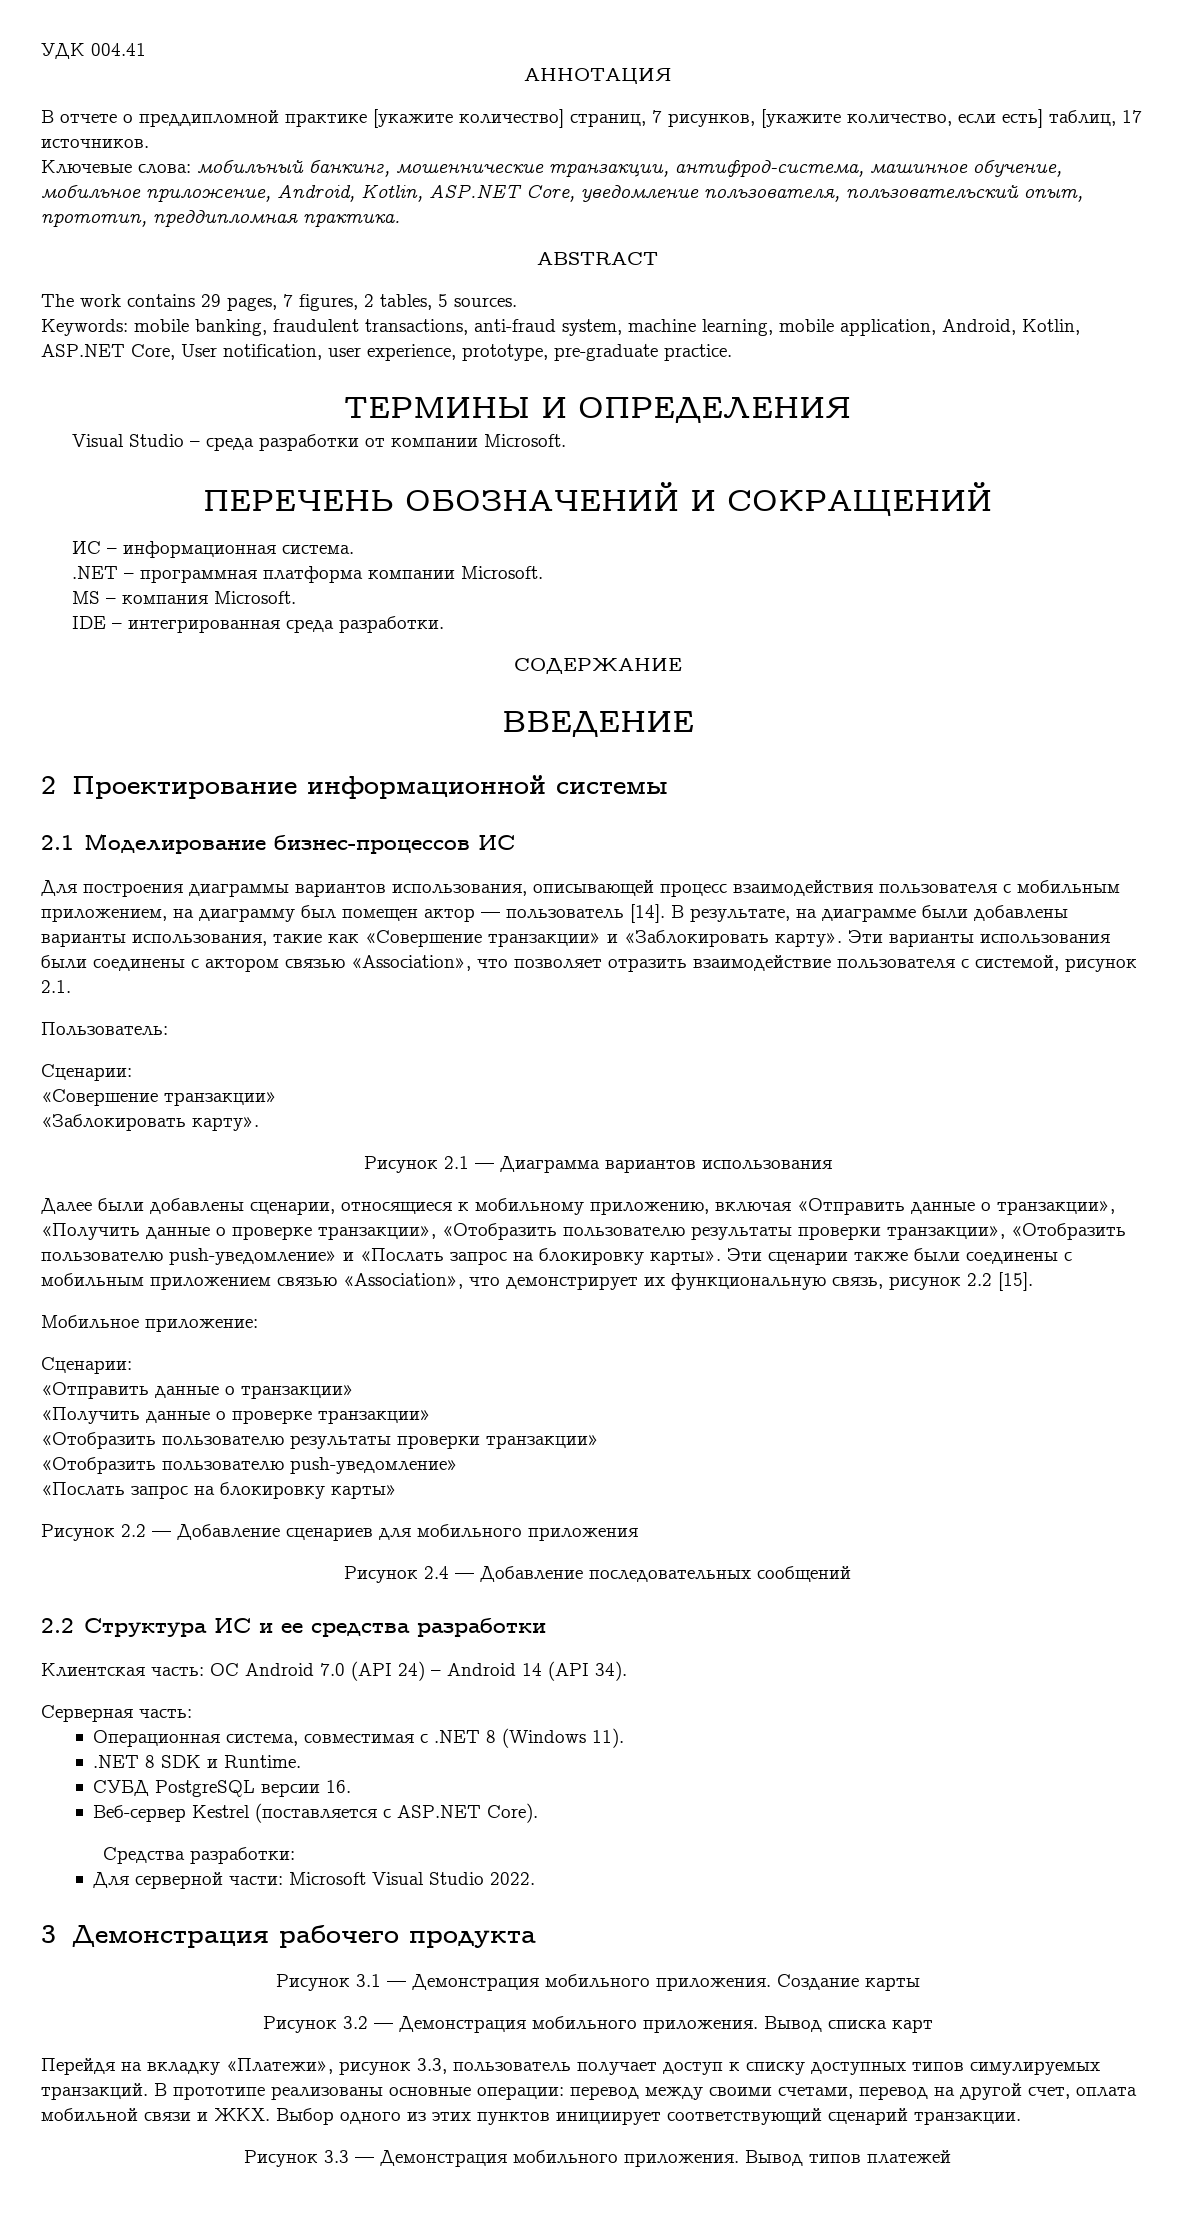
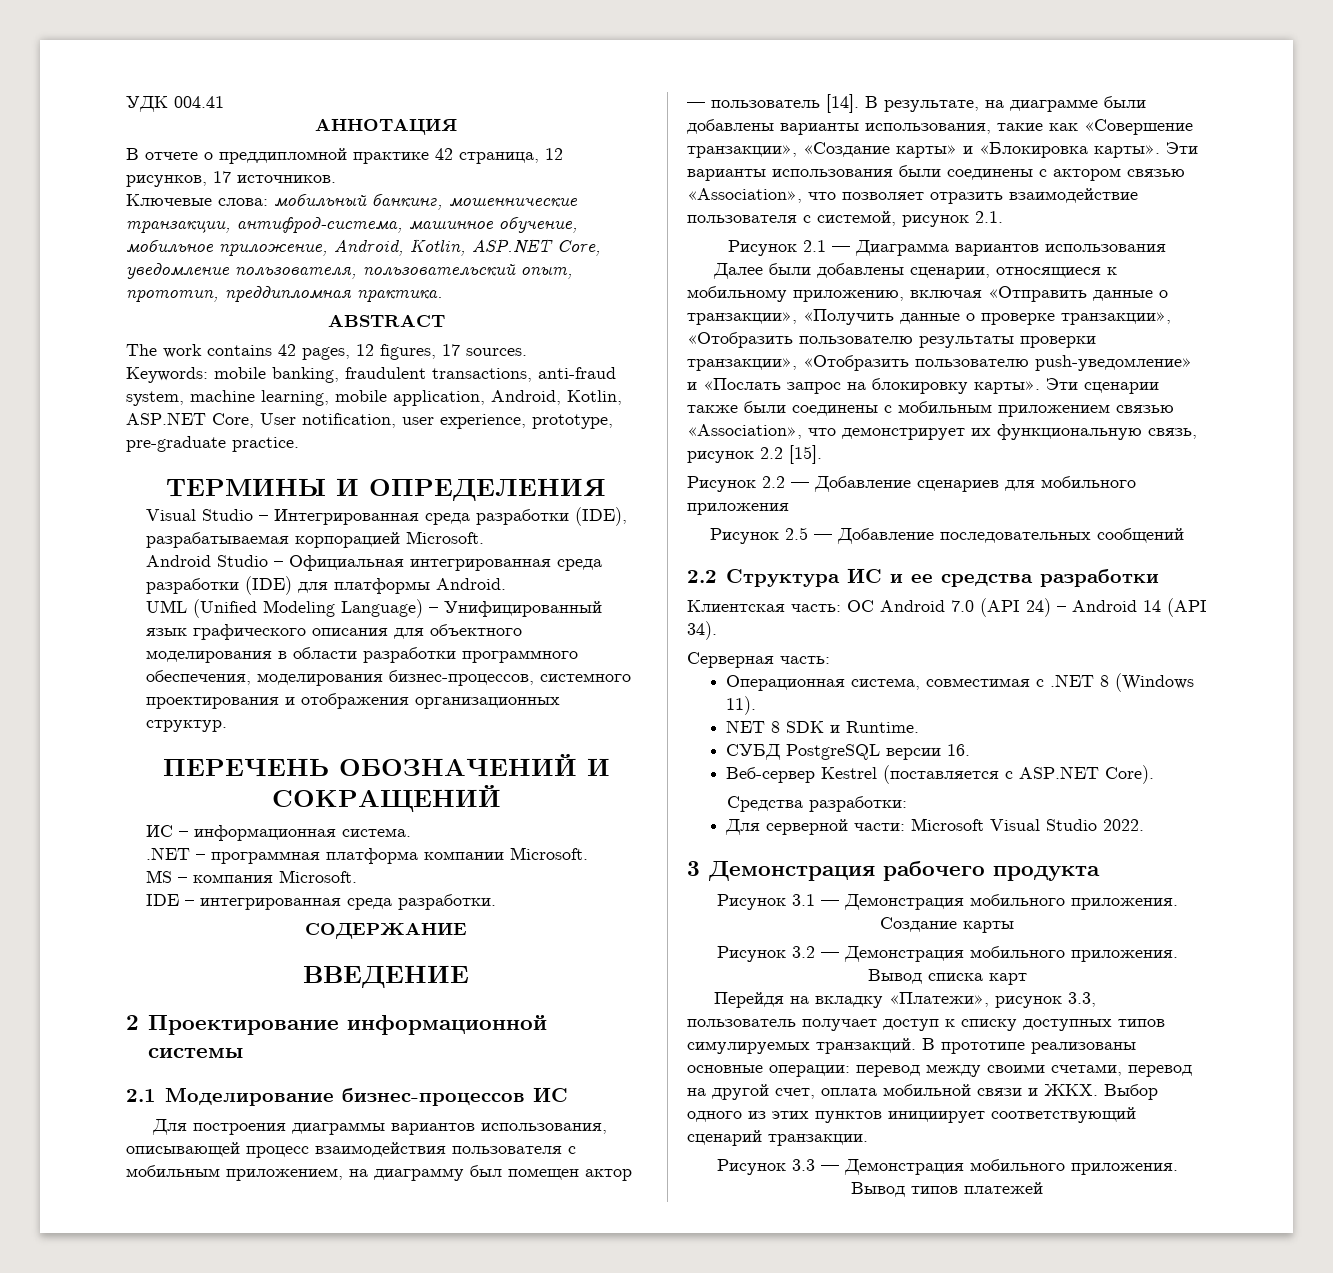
[373,109,1116,128] [укажите количество] страниц, 7 рисунков, [укажите количество, если есть] таблиц, -> [435,148,563,164] [126,175,207,187] 42 страница, 12 рисунков,
[201,294,448,311] 29 pages, 7 figures, 2 tables, 5 -> [278,344,460,360] 42 pages, 12 figures, 17
[206,434,567,451] среда разработки от компании Microsoft. -> [274,507,628,526] [146,531,485,548] [146,555,603,571] [146,576,507,595] [146,599,603,618] [146,624,523,640] [146,647,579,663] [146,670,632,686] [146,693,561,709] [146,720,228,732] Интегрированная среда разработки (IDE), разрабатываемая корпорацией Microsoft. // Android Studio – Официальная интегрированная среда разработки (IDE) для платформы Android. // UML (Unified Modeling Language) – Унифицированный язык графического описания для объектного моделирования в области разработки программного обеспечения, моделирования бизнес-процессов, системного проектирования и отображения организационных структур.
[488,930,842,947] транзакции» и «Заблокировать карту». -> [687,142,1160,158] транзакции», «Создание карты» и «Блокировка карты».
[41,1022,168,1036] [41,1064,132,1081] [41,1089,277,1106] [41,1114,259,1131] // Пользователь: // Сценарии: // «Совершение транзакции» // «Заблокировать карту». -> (1003, 217) none
[41,1315,258,1332] [41,1357,132,1374] [41,1382,354,1399] [41,1407,431,1424] [41,1432,599,1449] [41,1457,458,1474] [41,1482,397,1499] // Мобильное приложение: // Сценарии: // «Отправить данные о транзакции» // «Получить данные о проверке транзакции» // «Отобразить пользователю результаты проверки транзакции» // «Отобразить пользователю push-уведомление» // «Послать запрос на блокировку карты» -> (822, 454) none
[424,1566,449,1579] 2.4 -> [785,527,808,540] 2.5
[92,1755,139,1768] .NET -> [726,720,766,733] NET

